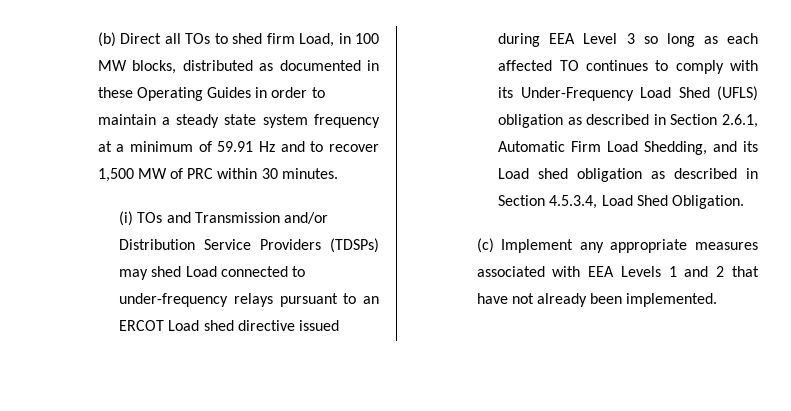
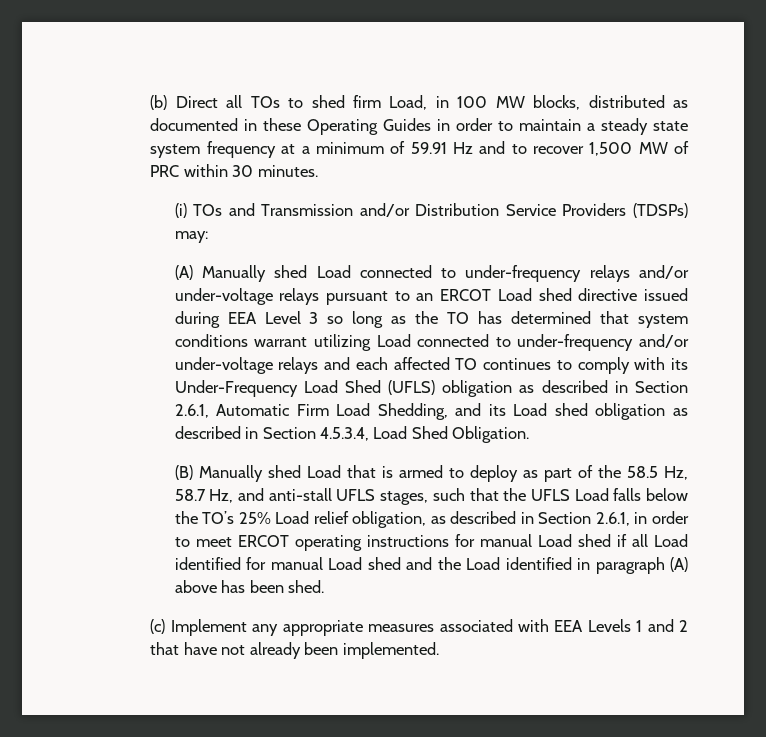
[119,269,149,280] may -> [174,231,208,243] [174,265,266,282] may: // (A) Manually
(273, 300) none -> [639,265,690,279] [174,288,320,305] and/or under-voltage relays
(718, 40) none -> [415,311,689,328] [174,334,689,351] [174,357,351,374] the TO has determined that system conditions warrant utilizing Load connected to under-frequency and/or under-voltage relays and
(744, 202) none -> [174,465,688,482] [174,488,689,505] [174,511,690,528] [174,534,688,551] [174,557,688,574] [174,580,324,593] // (B) Manually shed Load that is armed to deploy as part of the 58.5 Hz, 58.7 Hz, and anti-stall UFLS stages, such that the UFLS Load falls below the TO’s 25% Load relief obligation, as described in Section 2.6.1, in order to meet ERCOT operating instructions for manual Load shed if all Load identified for manual Load shed and the Load identified in paragraph (A) above has been shed.

